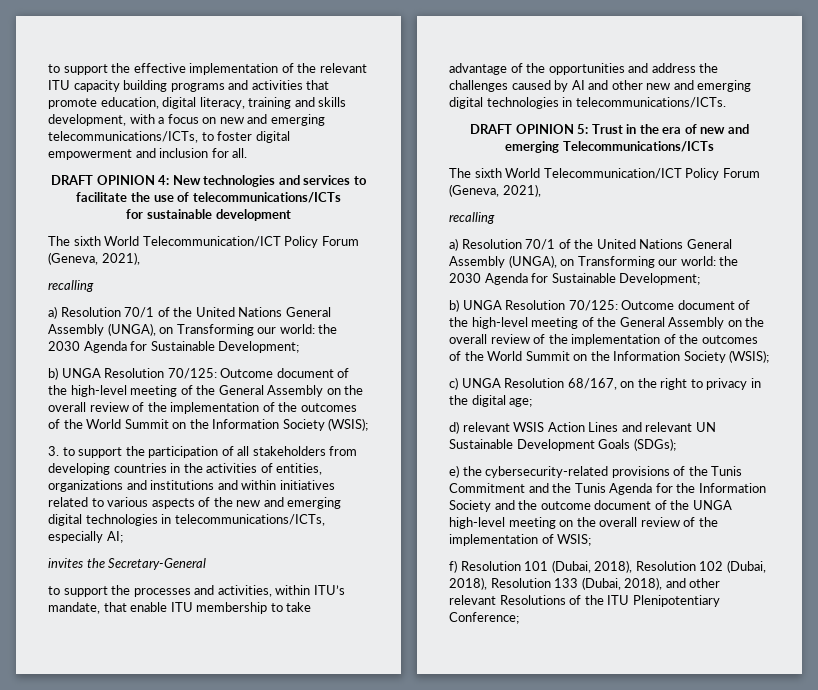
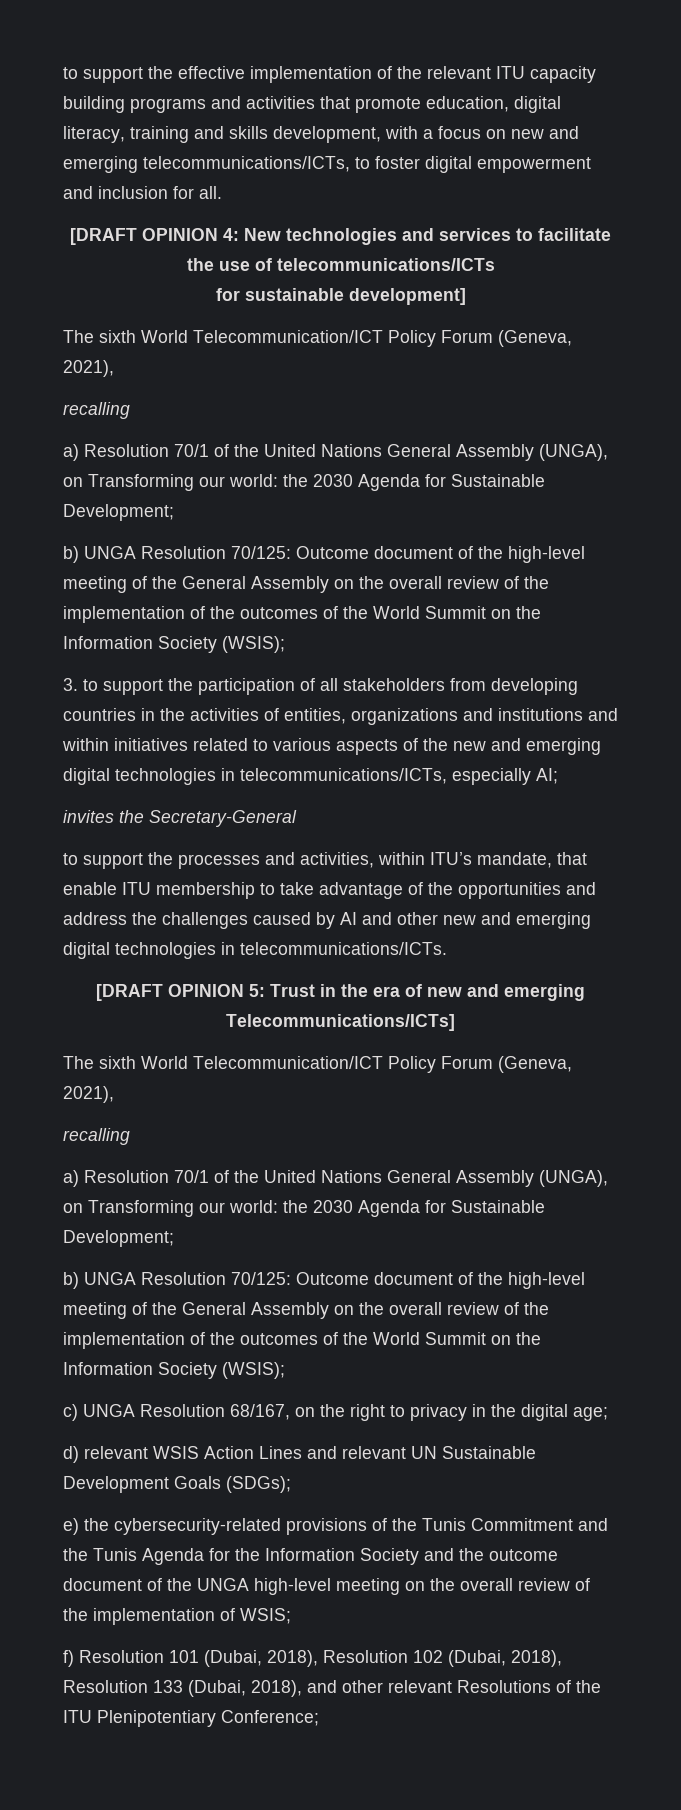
[51,175,94,185] DRAFT -> [70,228,137,245] [DRAFT
[215,209,291,221] development -> [348,288,466,305] development]
[470,124,513,134] DRAFT -> [96,984,163,1001] [DRAFT
[562,141,714,152] Telecommunications/ICTs -> [226,1014,455,1031] Telecommunications/ICTs]

